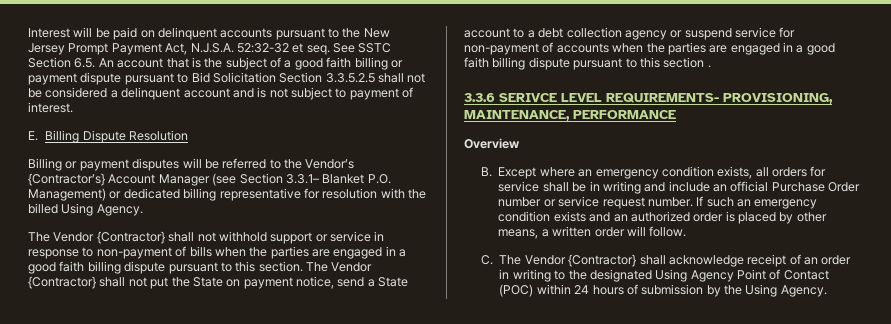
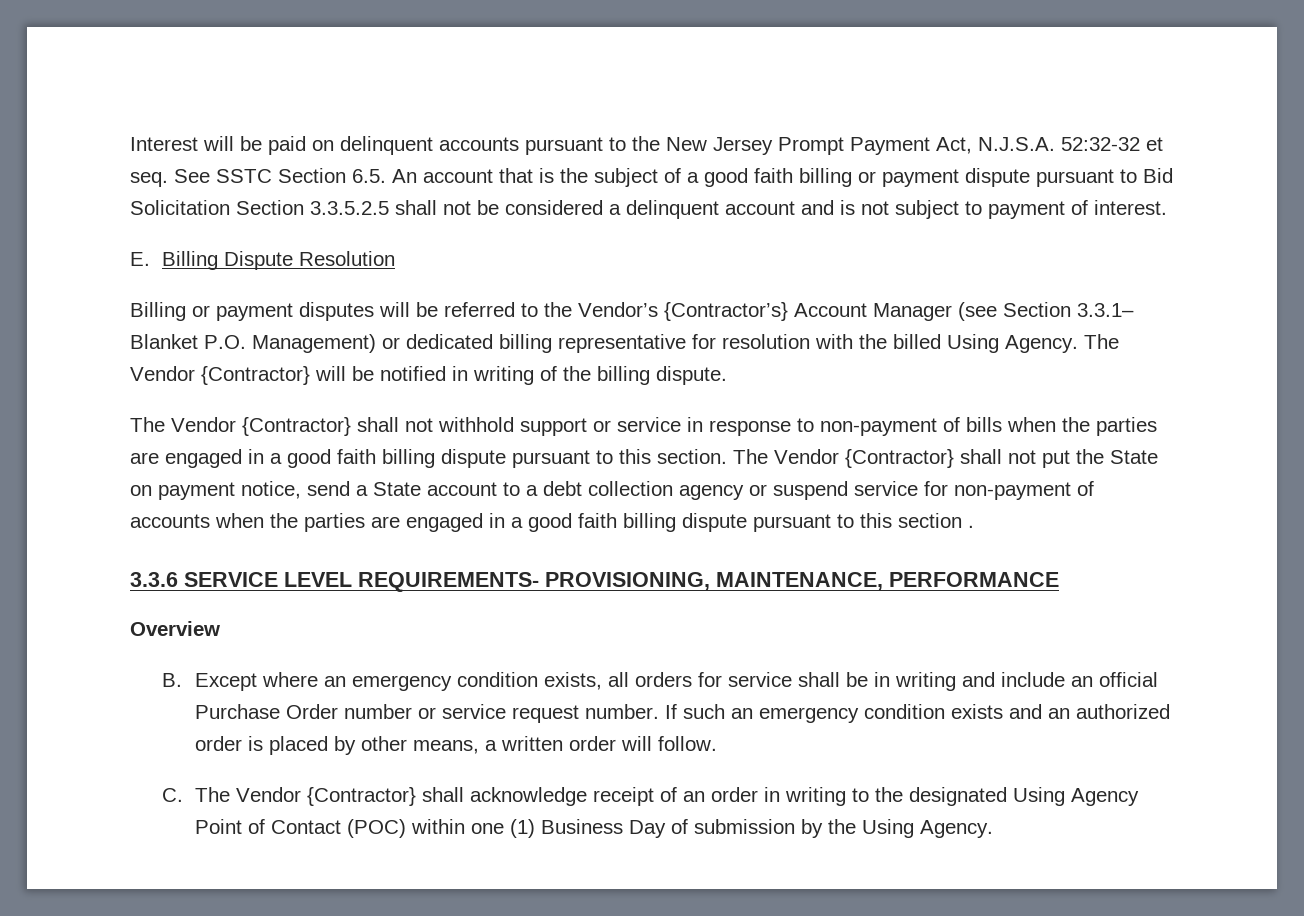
(143, 210) none -> [1084,334,1119,349] [130,366,727,385] The Vendor {Contractor} will be notified in writing of the billing dispute.
[499,93,557,102] SERIVCE -> [184,572,278,587] SERVICE
[574,285,624,295] 24 hours -> [470,819,666,838] one (1) Business Day

